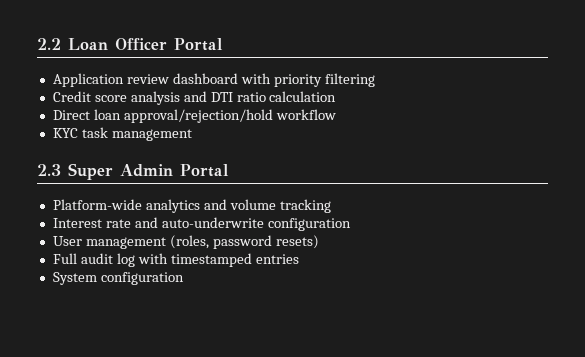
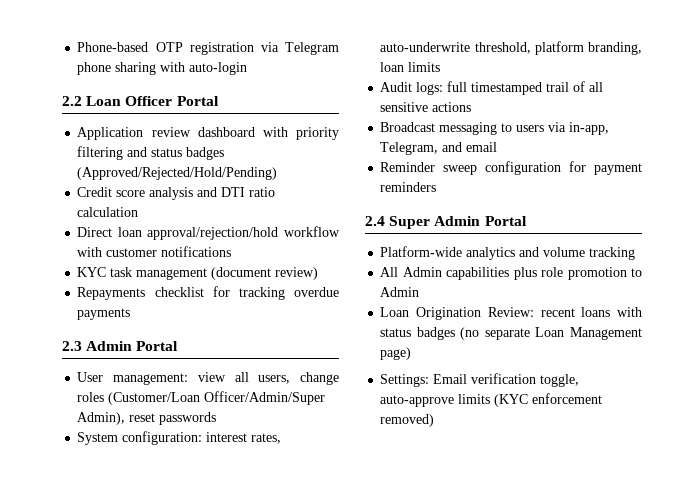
(37, 44) none -> [77,42,339,55] [77,62,248,75] Phone-based OTP registration via Telegram phone sharing with auto-login //
(375, 80) none -> [127,147,225,160] [77,167,278,180] and status badges (Approved/Rejected/Hold/Pending)
(336, 114) none -> [77,246,232,257] with customer notifications
[37,164,61,176] // 2.3 -> [211,267,319,280] [77,286,339,300] [77,308,131,320] [62,341,179,351] [77,372,339,385] [77,391,326,405] [77,412,217,425] [77,431,282,445] [380,41,642,55] [380,62,441,72] [380,81,604,95] [380,102,472,112] [380,122,610,135] [380,142,498,155] [380,161,642,175] [380,182,437,192] [365,216,385,226] (document review) // Repayments checklist for tracking overdue payments // 2.3 Admin Portal // User management: view all users, change roles (Customer/Loan Officer/Admin/Super Admin), reset passwords // System configuration: interest rates, auto-underwrite threshold, platform branding, loan limits // Audit logs: full timestamped trail of all sensitive actions // Broadcast messaging to users via in-app, Telegram, and email // Reminder sweep configuration for payment reminders // 2.4
[52,217,351,231] [52,235,319,249] [52,253,299,267] [52,272,184,285] Interest rate and auto-underwrite configuration // User management (roles, password resets) // Full audit log with timestamped entries // System configuration -> [380,267,642,280] [380,287,420,297] [380,307,642,320] [380,327,642,340] [380,347,412,360] [380,373,580,387] [380,393,603,407] [380,414,435,427] All Admin capabilities plus role promotion to Admin // Loan Origination Review: recent loans with status badges (no separate Loan Management page) // Settings: Email verification toggle, auto-approve limits (KYC enforcement removed)

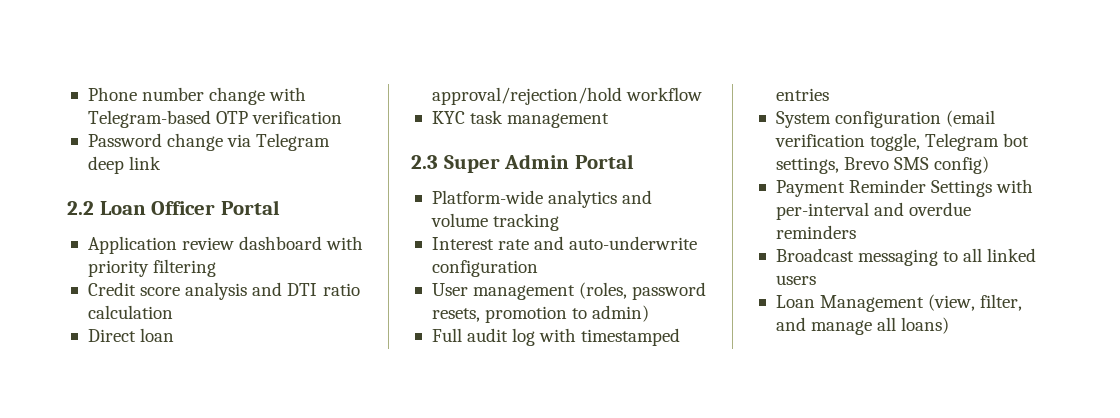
[77,42,339,55] [77,62,248,75] Phone-based OTP registration via Telegram phone sharing with auto-login -> [87,87,307,105] [87,110,343,128] [87,133,331,151] [87,156,162,174] Phone number change with Telegram-based OTP verification // Password change via Telegram deep link
[127,147,225,160] [77,167,278,180] and status badges (Approved/Rejected/Hold/Pending) -> (217, 268) none
[77,246,232,257] with customer notifications -> (703, 94) none
[211,267,319,280] [77,286,339,300] [77,308,131,320] [62,341,179,351] [77,372,339,385] [77,391,326,405] [77,412,217,425] [77,431,282,445] [380,41,642,55] [380,62,441,72] [380,81,604,95] [380,102,472,112] [380,122,610,135] [380,142,498,155] [380,161,642,175] [380,182,437,192] [365,216,385,226] (document review) // Repayments checklist for tracking overdue payments // 2.3 Admin Portal // User management: view all users, change roles (Customer/Loan Officer/Admin/Super Admin), reset passwords // System configuration: interest rates, auto-underwrite threshold, platform branding, loan limits // Audit logs: full timestamped trail of all sensitive actions // Broadcast messaging to users via in-app, Telegram, and email // Reminder sweep configuration for payment reminders // 2.4 -> [411,155,438,169] // 2.3
[380,267,642,280] [380,287,420,297] [380,307,642,320] [380,327,642,340] [380,347,412,360] [380,373,580,387] [380,393,603,407] [380,414,435,427] All Admin capabilities plus role promotion to Admin // Loan Origination Review: recent loans with status badges (no separate Loan Management page) // Settings: Email verification toggle, auto-approve limits (KYC enforcement removed) -> [431,236,698,250] [431,260,538,277] [431,282,707,300] [431,305,650,323] [431,328,681,346] [775,88,829,101] [775,110,996,128] [774,133,1030,151] [775,156,990,174] [775,179,1034,197] [775,202,972,220] [775,225,856,239] [775,248,1037,266] [775,275,816,285] [775,294,1023,312] [775,317,950,335] Interest rate and auto-underwrite configuration // User management (roles, password resets, promotion to admin) // Full audit log with timestamped entries // System configuration (email verification toggle, Telegram bot settings, Brevo SMS config) // Payment Reminder Settings with per-interval and overdue reminders // Broadcast messaging to all linked users // Loan Management (view, filter, and manage all loans)

